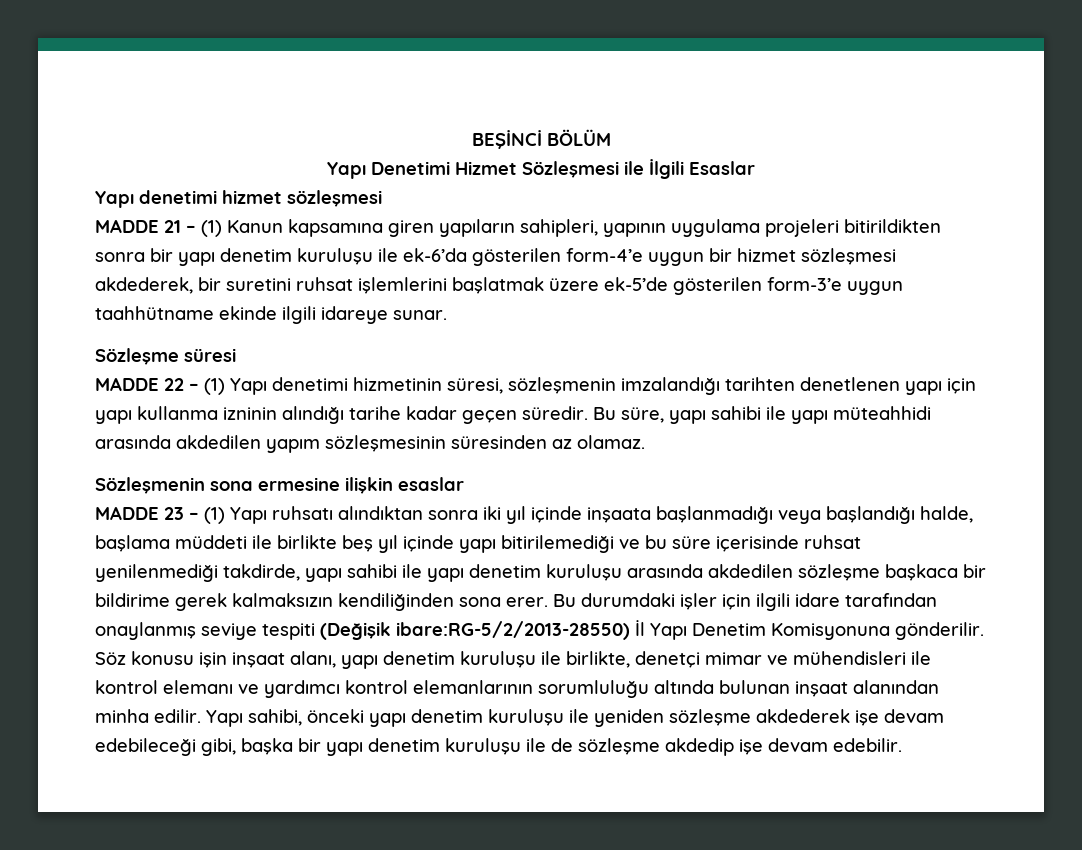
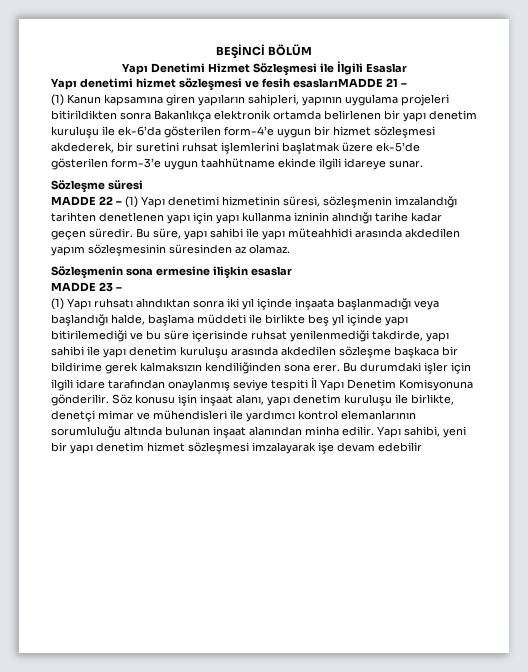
[95,219,159,233] // MADDE -> [245,78,383,88] ve fesih esaslarıMADDE
(196, 229) none -> (407, 85) //
(145, 257) none -> [154,110,381,122] Bakanlıkça elektronik ortamda belirlenen
(199, 516) none -> (122, 289) //
[320,621,630,640] (Değişik ibare:RG-5/2/2013-28550) -> (308, 385) none
[95,680,259,694] kontrol elemanı ve -> (243, 415) none
[307,709,944,727] [95,738,902,756] önceki yapı denetim kuruluşu ile yeniden sözleşme akdederek işe devam edebileceği gibi, başka bir yapı denetim kuruluşu ile de sözleşme akdedip işe devam edebilir. -> [443,426,466,438] [51,442,422,454] yeni bir yapı denetim hizmet sözleşmesi imzalayarak işe devam edebilir

